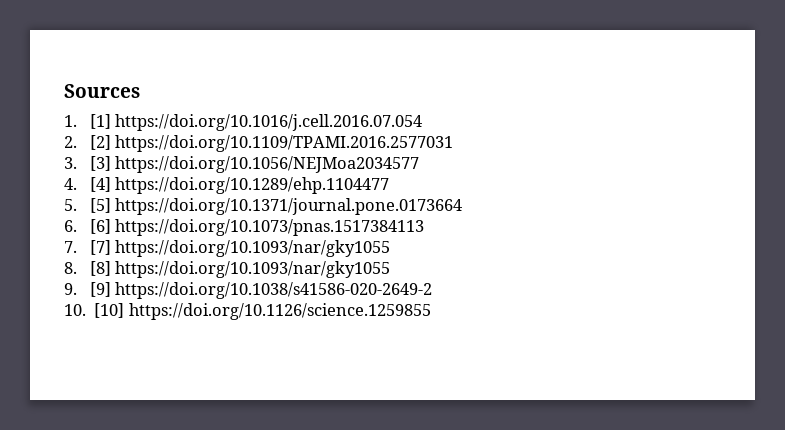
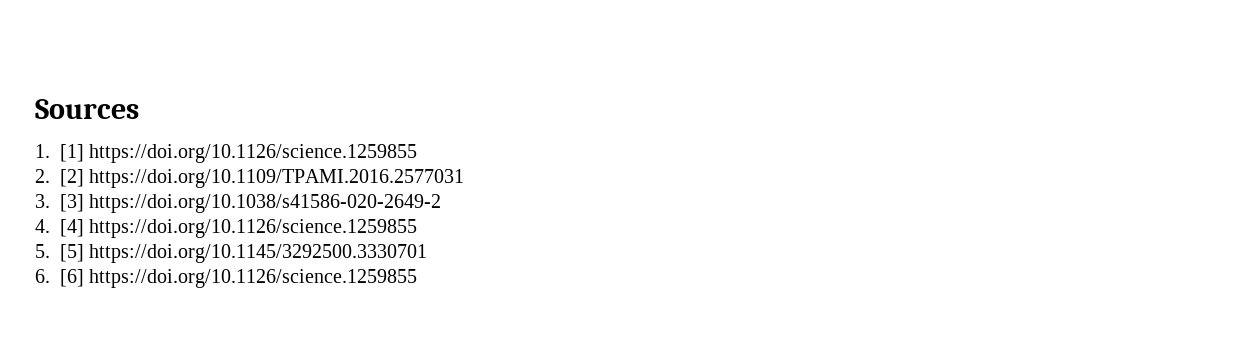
[115,114,423,131] https://doi.org/10.1016/j.cell.2016.07.054 -> [89,144,418,163] https://doi.org/10.1126/science.1259855
[115,156,420,173] https://doi.org/10.1056/NEJMoa2034577 -> [89,194,442,213] https://doi.org/10.1038/s41586-020-2649-2
[115,177,390,194] https://doi.org/10.1289/ehp.1104477 -> [89,219,418,238] https://doi.org/10.1126/science.1259855
[115,198,463,215] https://doi.org/10.1371/journal.pone.0173664 -> [89,244,428,263] https://doi.org/10.1145/3292500.3330701
[115,219,425,236] [64,240,391,257] [64,261,391,278] [64,282,433,299] [64,303,125,318] https://doi.org/10.1073/pnas.1517384113 // 7. [7] https://doi.org/10.1093/nar/gky1055 // 8. [8] https://doi.org/10.1093/nar/gky1055 // 9. [9] https://doi.org/10.1038/s41586-020-2649-2 // 10. [10] -> (84, 278) none

